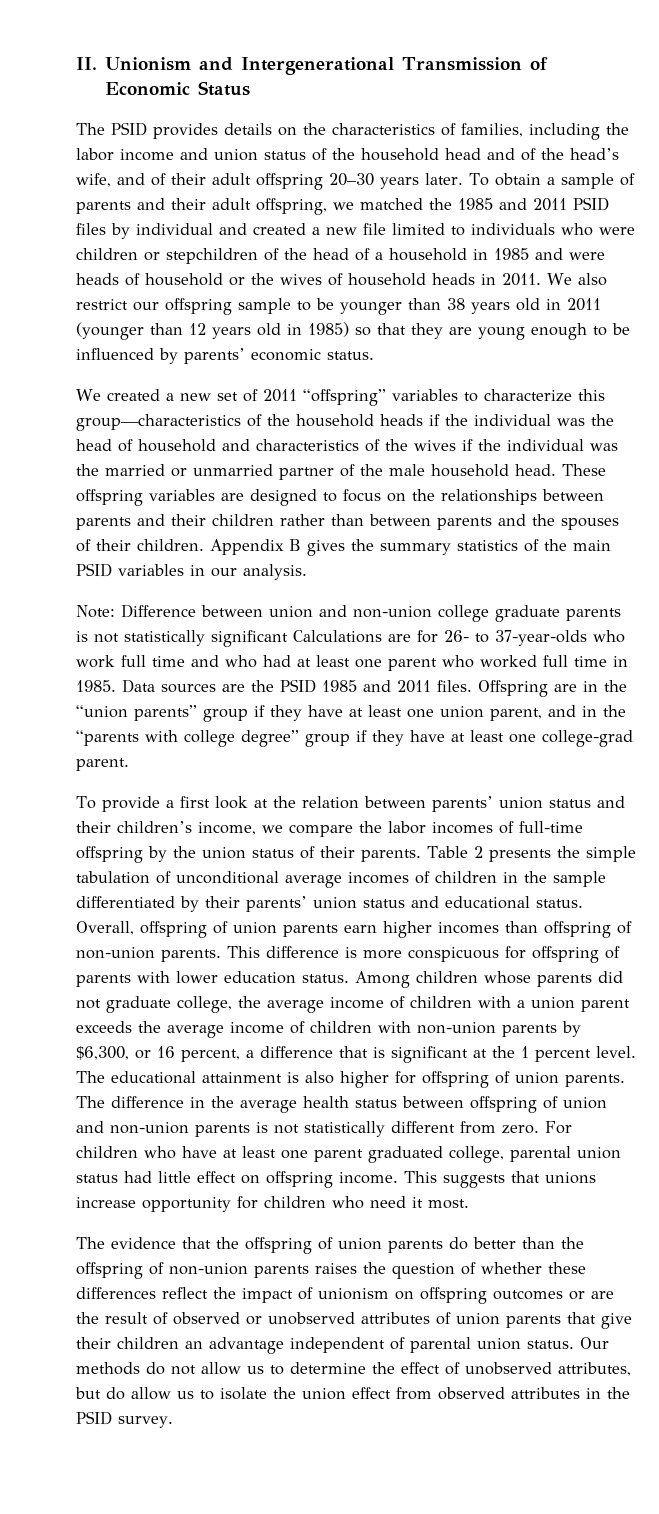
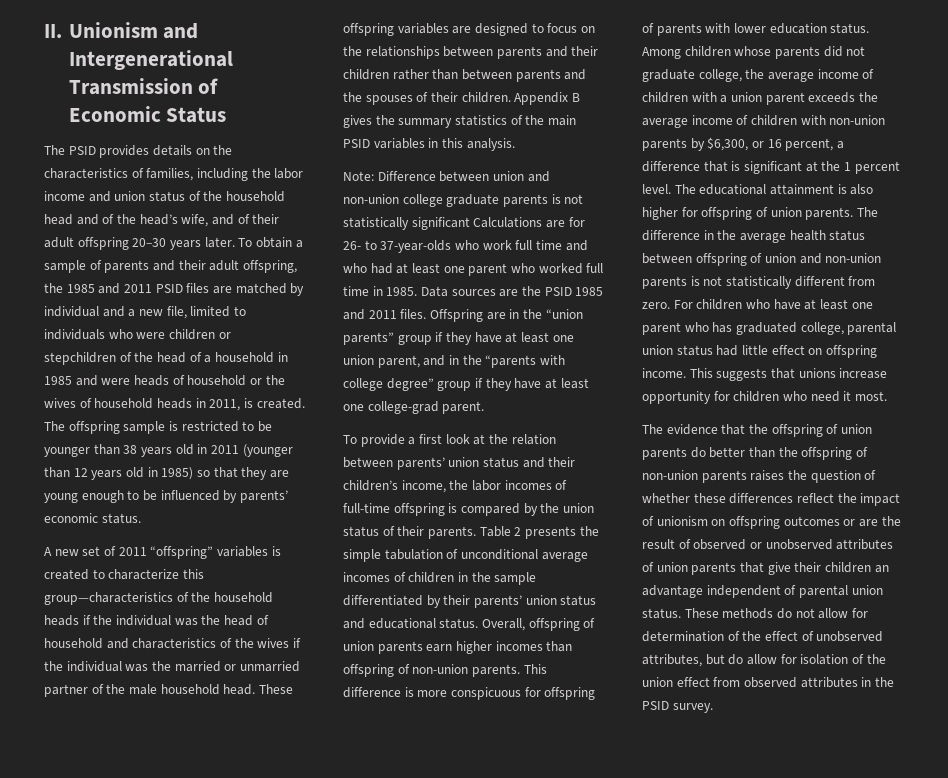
[333,198,423,210] we matched -> (297, 266) none
(106, 229) none -> [212,283,287,294] are matched
[253,223,386,235] created a new file -> [128,306,187,319] a new file,
[502,273,607,286] [76,298,291,315] 2011. We also restrict our offspring sample -> [209,398,305,411] [44,421,239,434] 2011, is created. The offspring sample is restricted
[76,389,174,401] We created a -> [44,547,52,556] A
(458, 395) none -> [271,546,281,556] [44,569,89,580] is created
[211,568,237,577] our -> [441,138,463,148] this
[262,824,353,837] we compare -> (446, 486) none
(143, 854) none -> [448,503,520,516] is compared
(363, 1155) none -> [684,322,733,333] who has
[580,1337,609,1349] Our -> [684,608,719,618] These
[247,1362,366,1375] us to determine -> [851,608,868,618] [642,631,740,642] for determination of
[177,1387,267,1400] us to isolate -> [780,654,864,665] for isolation of

